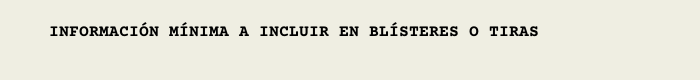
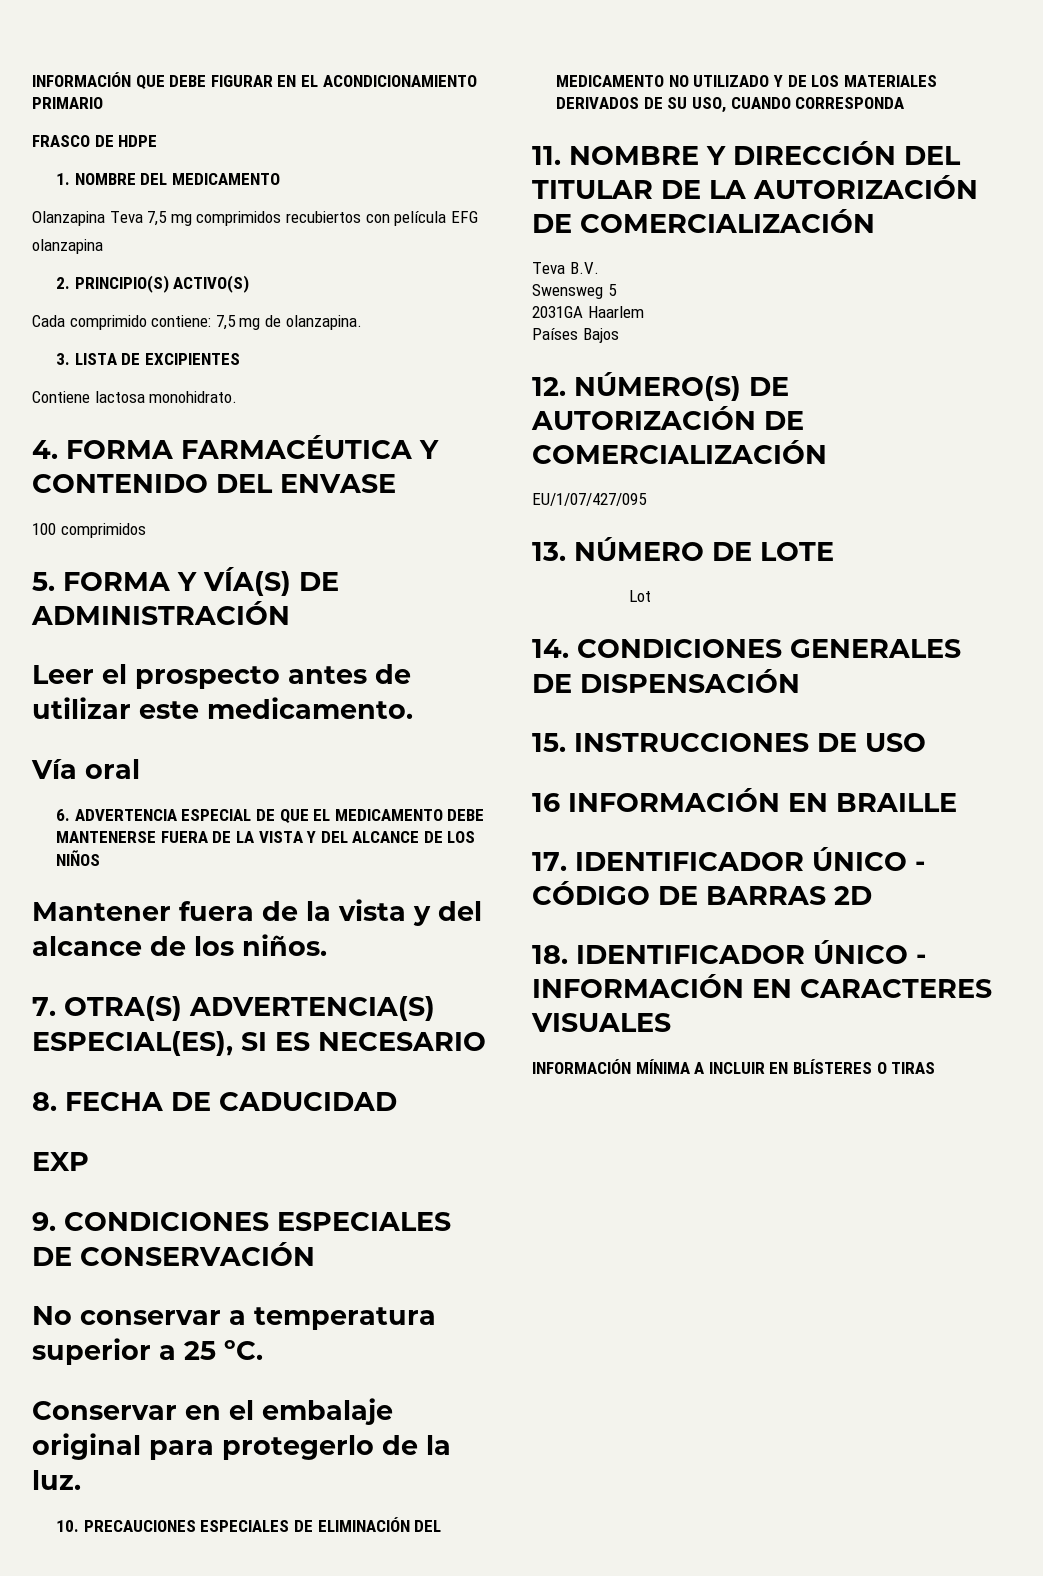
[49,22,159,37] INFORMACIÓN -> [32,72,477,89] [32,97,103,109] [32,135,158,147] [56,173,280,185] [32,211,478,226] [32,239,103,254] [56,275,250,293] [32,315,362,330] [56,353,240,365] [32,391,238,403] [32,435,439,459] [32,474,396,493] [32,523,146,538] [32,567,339,596] [31,601,290,625] [32,664,411,689] [32,697,413,719] [31,759,140,779] [56,809,485,823] [56,831,476,843] [56,850,101,866] [32,899,482,926] [32,934,327,956] [32,996,435,1021] [32,1031,486,1056] [32,1092,397,1111] [32,1152,89,1171] [32,1212,451,1231] [32,1242,315,1266] [32,1306,436,1330] [32,1338,263,1365] [32,1398,393,1425] [32,1433,451,1460] [32,1470,81,1490] [56,1517,442,1532] [556,75,937,87] [556,97,905,113] [532,141,961,165] [532,175,978,199] [532,209,875,233] [532,262,599,274] [532,284,617,299] [532,306,644,318] [532,328,619,343] [532,372,789,401] [531,406,804,430] [532,440,827,464] [532,493,647,506] [532,537,834,561] [628,590,651,602] [532,639,961,658] [532,669,800,693] [532,733,926,752] [532,788,957,812] [532,847,925,871] [532,881,872,905] [532,940,926,964] [532,974,992,998] [531,1013,671,1032] [532,1059,631,1074] INFORMACIÓN QUE DEBE FIGURAR EN EL ACONDICIONAMIENTO PRIMARIO // FRASCO DE HDPE // 1. NOMBRE DEL MEDICAMENTO // Olanzapina Teva 7,5 mg comprimidos recubiertos con película EFG // olanzapina // 2. PRINCIPIO(S) ACTIVO(S) // Cada comprimido contiene: 7,5 mg de olanzapina. // 3. LISTA DE EXCIPIENTES // Contiene lactosa monohidrato. // 4. FORMA FARMACÉUTICA Y CONTENIDO DEL ENVASE // 100 comprimidos // 5. FORMA Y VÍA(S) DE ADMINISTRACIÓN // Leer el prospecto antes de utilizar este medicamento. // Vía oral // 6. ADVERTENCIA ESPECIAL DE QUE EL MEDICAMENTO DEBE MANTENERSE FUERA DE LA VISTA Y DEL ALCANCE DE LOS NIÑOS // Mantener fuera de la vista y del alcance de los niños. // 7. OTRA(S) ADVERTENCIA(S) ESPECIAL(ES), SI ES NECESARIO // 8. FECHA DE CADUCIDAD // EXP // 9. CONDICIONES ESPECIALES DE CONSERVACIÓN // No conservar a temperatura superior a 25 ºC. // Conservar en el embalaje original para protegerlo de la luz. // 10. PRECAUCIONES ESPECIALES DE ELIMINACIÓN DEL MEDICAMENTO NO UTILIZADO Y DE LOS MATERIALES DERIVADOS DE SU USO, CUANDO CORRESPONDA // 11. NOMBRE Y DIRECCIÓN DEL TITULAR DE LA AUTORIZACIÓN DE COMERCIALIZACIÓN // Teva B.V. // Swensweg 5 // 2031GA Haarlem // Países Bajos // 12. NÚMERO(S) DE AUTORIZACIÓN DE COMERCIALIZACIÓN // EU/1/07/427/095 // 13. NÚMERO DE LOTE // Lot // 14. CONDICIONES GENERALES DE DISPENSACIÓN // 15. INSTRUCCIONES DE USO // 16 INFORMACIÓN EN BRAILLE // 17. IDENTIFICADOR ÚNICO - CÓDIGO DE BARRAS 2D // 18. IDENTIFICADOR ÚNICO - INFORMACIÓN EN CARACTERES VISUALES // INFORMACIÓN

